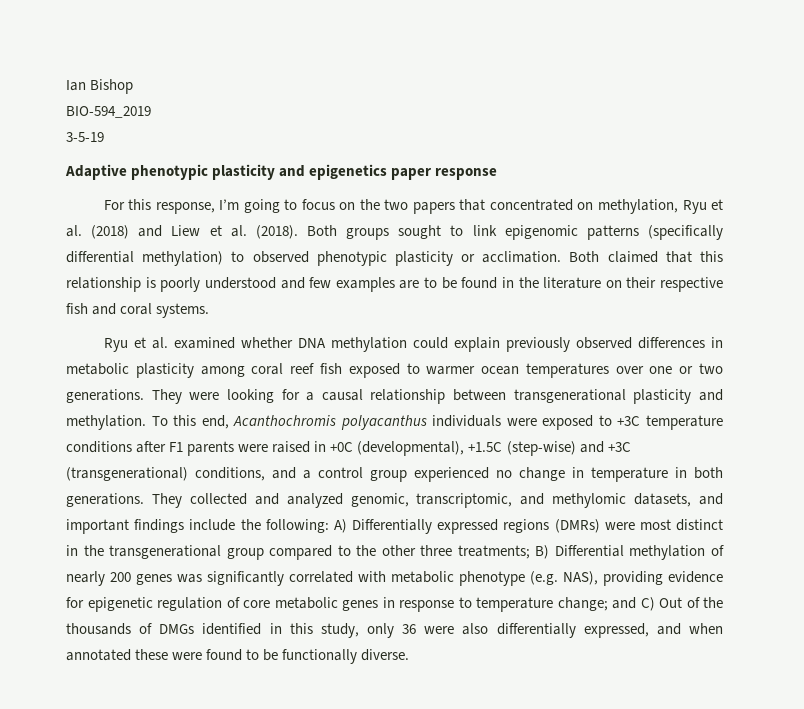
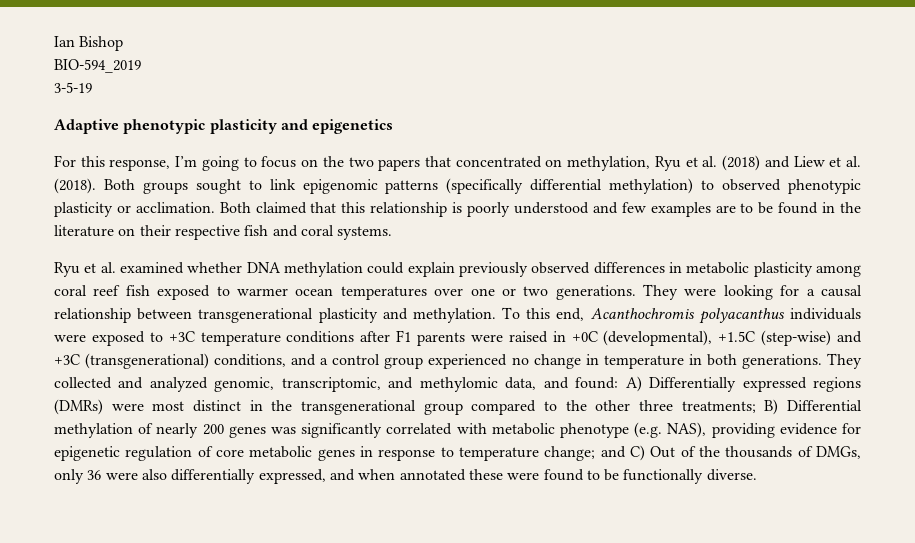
[391,168,498,180] paper response -> (394, 126) none
[634,493,723,507] [66,519,329,534] datasets, and important findings include the following: -> [505,377,619,390] data, and found:
[159,623,359,638] DMGs identified in this study, -> [816,446,862,459] DMGs,

